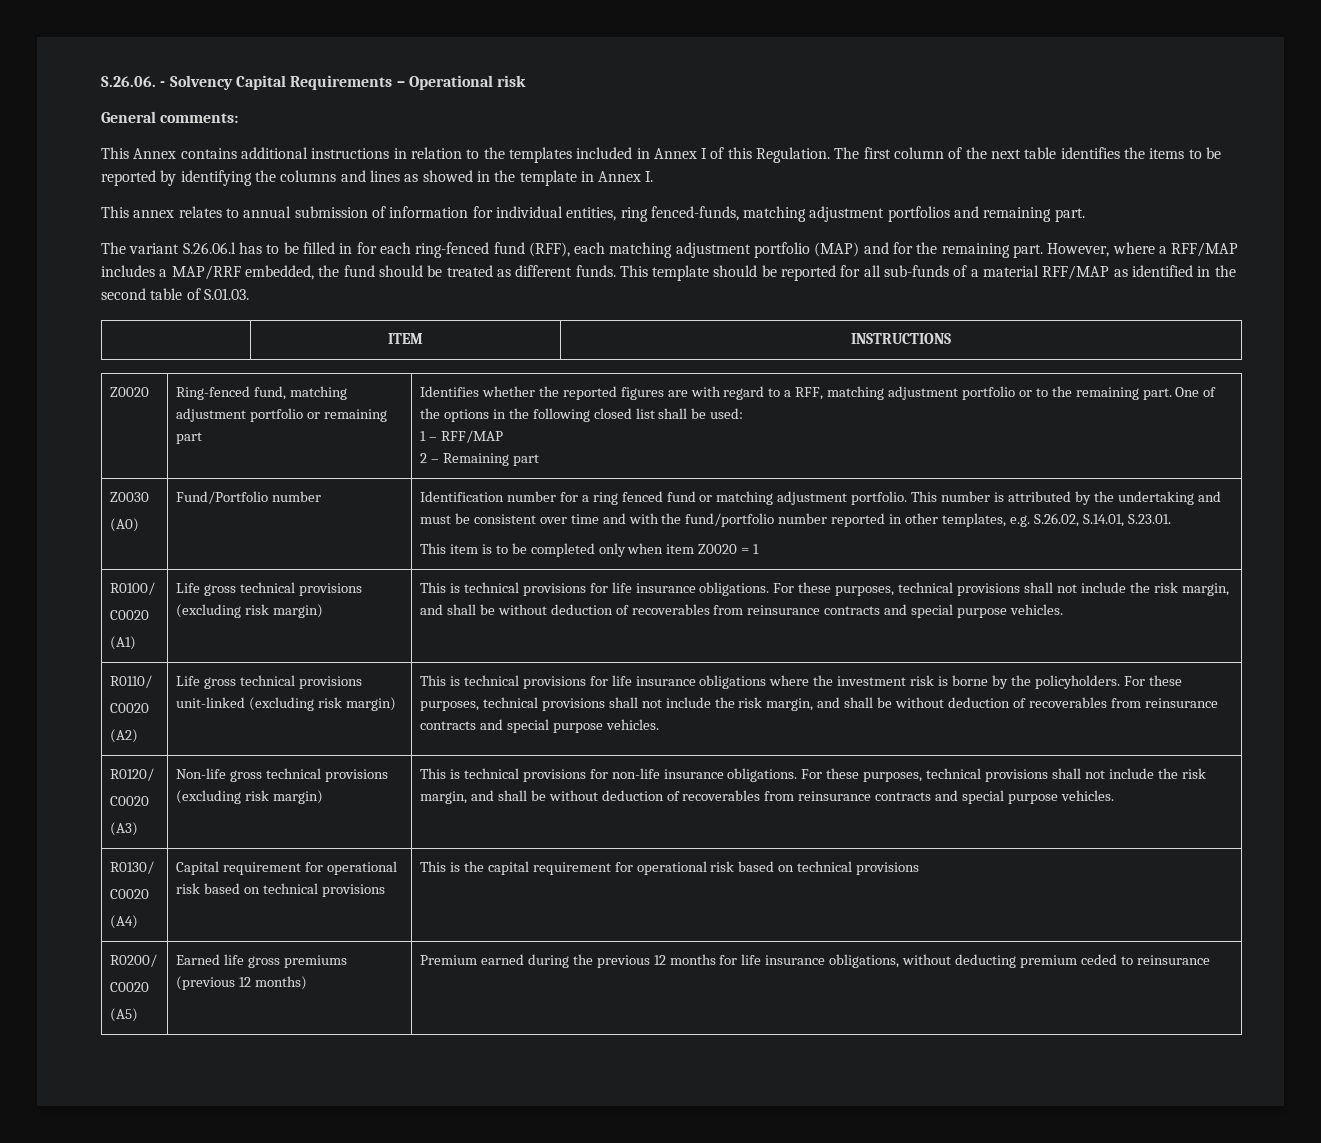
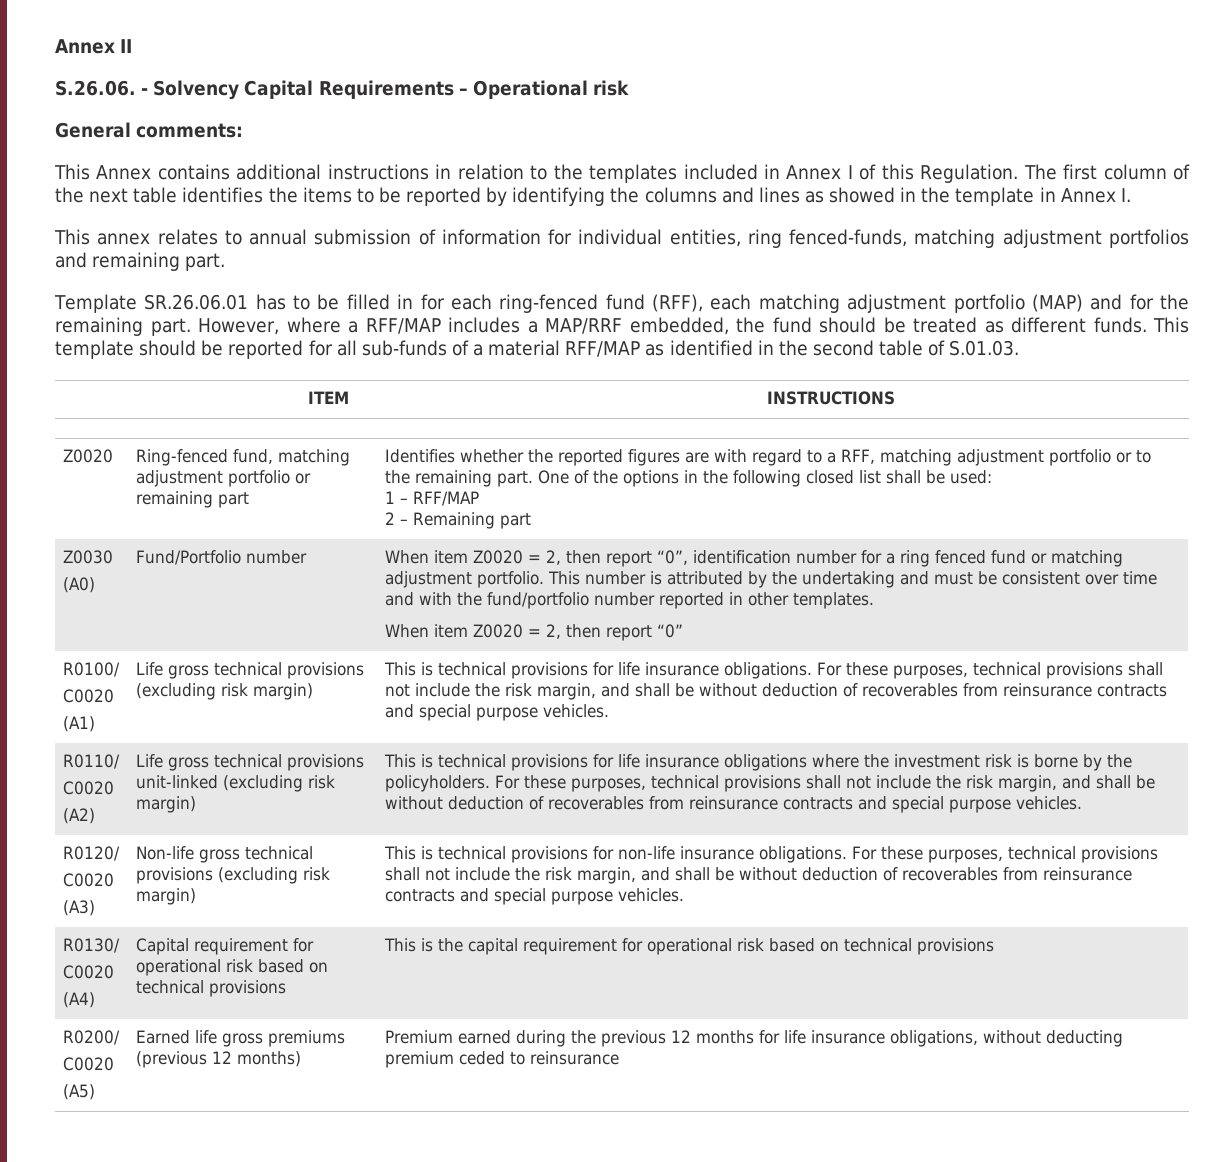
(101, 81) none -> [55,39,133,54] Annex II //
[101,242,236,254] The variant S.26.06.l -> [54,294,249,313] Template SR.26.06.01
[420,491,505,502] Identification -> [385,550,792,567] When item Z0020 = 2, then report “0”, identification
[941,513,1171,527] [420,543,760,557] templates, e.g. S.26.02, S.14.01, S.23.01. // This item is to be completed only when item Z0020 = 1 -> [793,592,875,609] [385,624,684,641] templates. // When item Z0020 = 2, then report “0”

